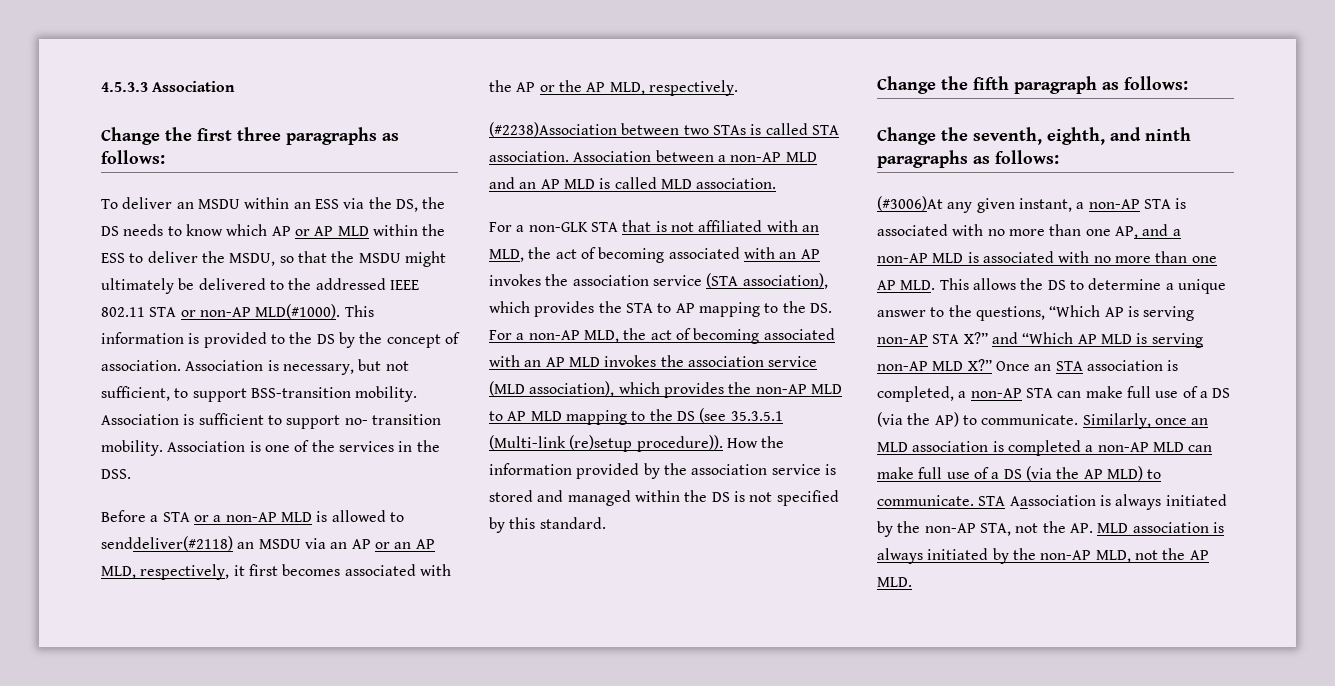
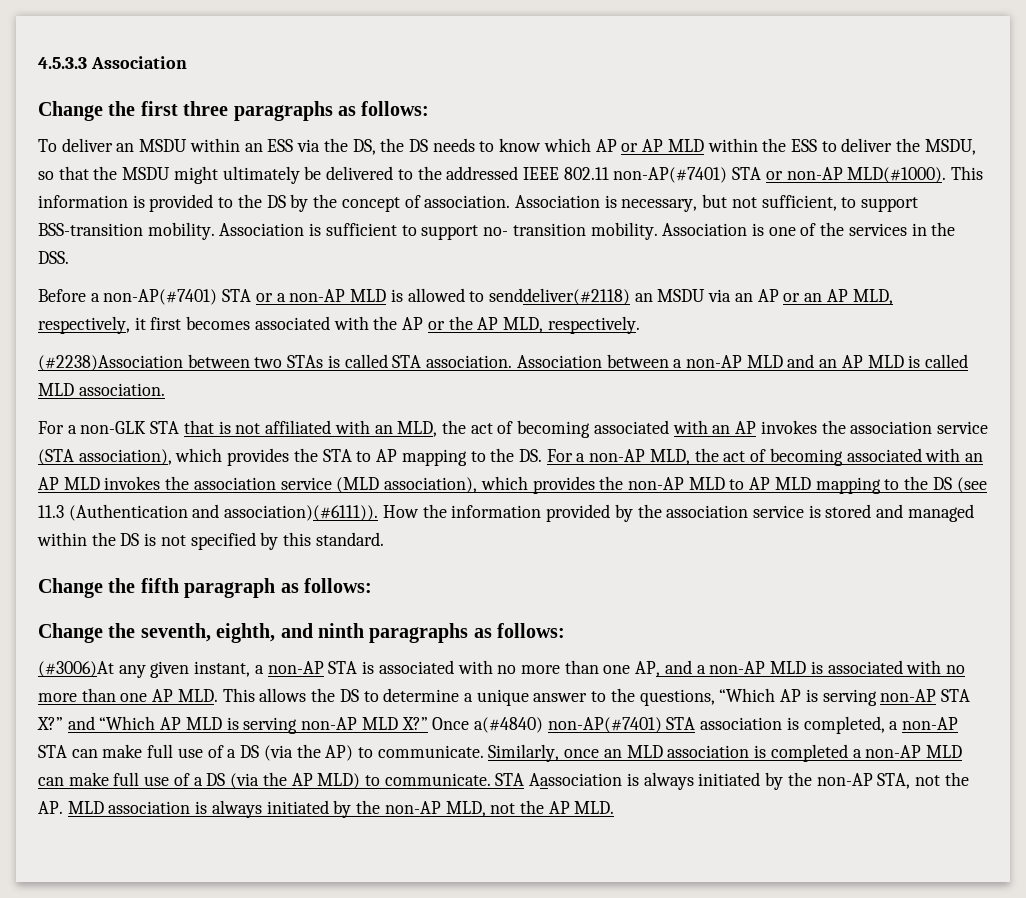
(145, 312) none -> [613,167,728,183] non-AP(#7401)
(159, 518) none -> [103,289,218,305] non-AP(#7401)
[730,411,783,421] [489,435,723,452] 35.3.5.1 (Multi-link (re)setup procedure)). -> [38,504,379,521] 11.3 (Authentication and association)(#6111)).
[1034,364,1052,371] an -> [473,717,662,733] a(#4840) non-AP(#7401)

